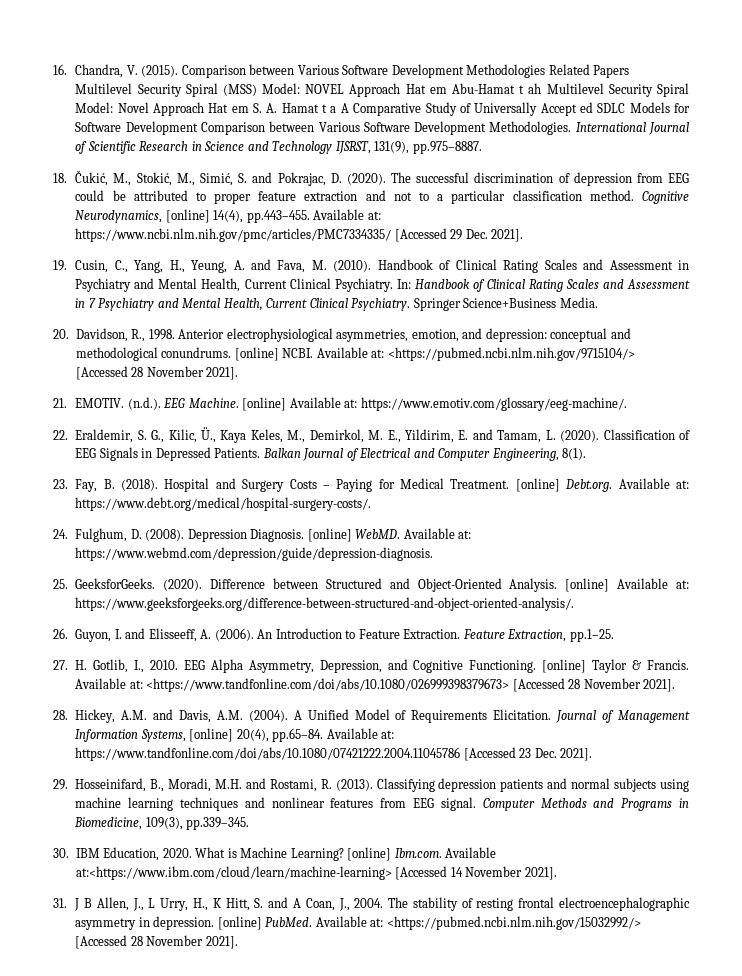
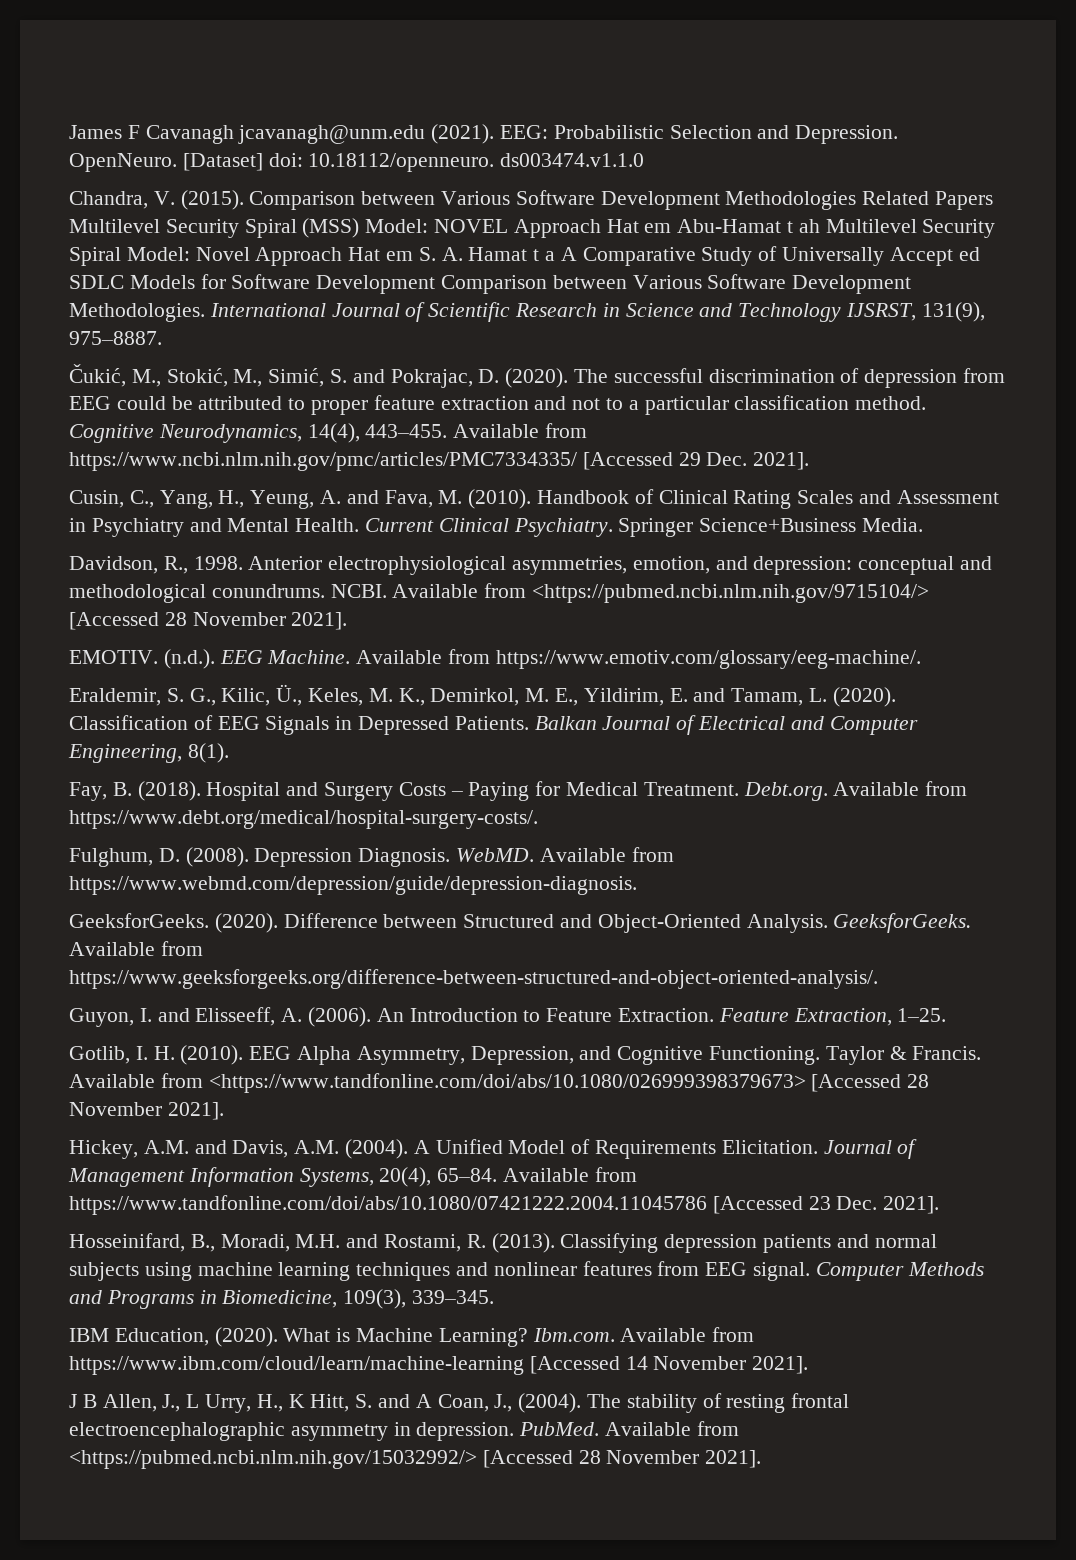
[53,64,67,75] 16. -> [69,124,899,144] [69,153,645,172] James F Cavanagh jcavanagh@unm.edu (2021). EEG: Probabilistic Selection and Depression. OpenNeuro. [Dataset] doi: 10.18112/openneuro. ds003474.v1.1.0 //
[412,141,482,154] [53,173,67,183] pp.975–8887. // 18. -> [69,331,162,345] 975–8887. //
[165,209,381,223] [online] 14(4), pp.443–455. Available at: -> [307,423,588,443] 14(4), 443–455. Available from
[53,260,67,271] 19. -> (810, 461) none
[201,278,691,292] [75,298,263,311] Health, Current Clinical Psychiatry. In: Handbook of Clinical Rating Scales and Assessment in 7 Psychiatry and Mental Health, -> [295,518,360,532] Health.
[53,329,69,339] 20. -> (924, 525) none
[234,347,279,361] [online] -> (325, 591) none
[371,349,385,358] at: -> [484,583,527,598] from
[53,398,67,408] 21. -> (348, 621) none
[242,397,358,411] [online] Available at: -> [356,649,491,664] Available from
[53,430,68,440] 22. -> (921, 659) none
[220,429,306,443] Kaya Keles, M., -> [308,688,425,706] Keles, M. K.,
[53,479,68,489] 23. -> (229, 753) none
[515,478,560,492] [online] -> (739, 789) none
[675,480,689,489] at: -> [925,781,968,796] from
[53,529,68,539] 24. -> (538, 819) none
[307,528,352,542] [online] -> (451, 857) none
[458,530,472,539] at: -> [631,847,674,862] from
[53,579,68,589] 25. -> (637, 885) none
[565,578,689,592] [online] Available at: -> [833,913,972,933] [69,941,203,956] GeeksforGeeks. Available from
[53,628,68,639] 26. -> (878, 979) none
[569,629,614,642] [53,659,179,673] pp.1–25. // 27. H. Gotlib, I., 2010. -> [897,1008,947,1022] [69,1045,244,1065] 1–25. // Gotlib, I. H. (2010).
[542,659,587,673] [online] -> (821, 1055) none
[129,680,143,689] at: -> [160,1073,203,1088] from
[53,710,68,720] 28. -> (224, 1111) none
[189,728,395,742] [online] 20(4), pp.65–84. Available at: -> [379,1167,637,1187] 20(4), 65–84. Available from
[53,779,68,790] 29. -> (940, 1205) none
[186,817,250,830] [53,848,69,858] pp.339–345. // 30. -> [412,1290,495,1304] 339–345. //
[162,848,192,858] 2020. -> [214,1327,278,1347] (2020).
[347,847,392,861] [online] -> (528, 1337) none
[75,866,392,880] at:<https://www.ibm.com/cloud/learn/machine-learning> -> [712,1327,755,1342] [69,1356,524,1375] from https://www.ibm.com/cloud/learn/machine-learning
[53,898,67,908] 31. -> (809, 1365) none
[354,898,384,908] 2004. -> [518,1393,582,1413] (2004).
[217,916,262,930] [online] -> (515, 1431) none
[370,918,384,927] at: -> [696,1421,739,1436] from

